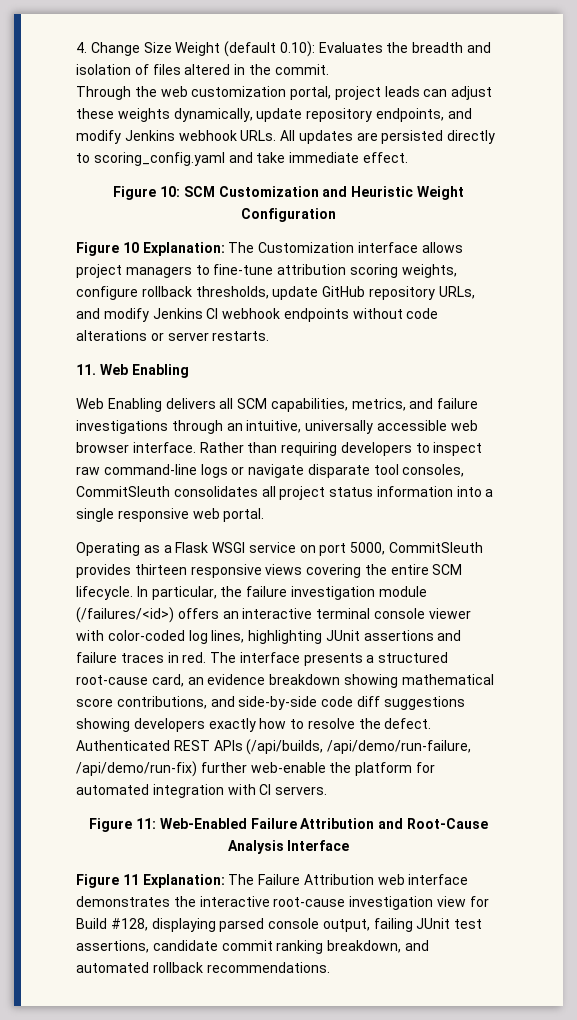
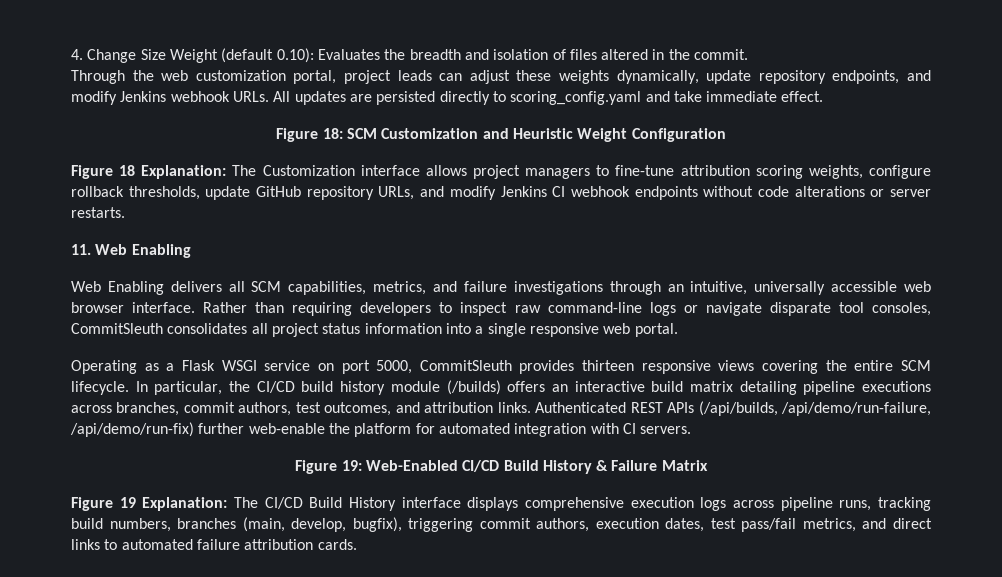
[159,186,180,197] 10: -> [322,128,343,139] 18:
[122,242,139,253] 10 -> [119,165,136,176] 18
[246,586,427,600] [76,607,471,623] [76,630,462,644] [76,652,449,666] [76,674,494,688] [76,696,465,710] [76,718,432,732] failure investigation module (/failures/<id>) offers an interactive terminal console viewer with color-coded log lines, highlighting JUnit assertions and failure traces in red. The interface presents a structured root-cause card, an evidence breakdown showing mathematical score contributions, and side-by-side code diff suggestions showing developers exactly how to resolve the defect. -> [256,380,931,395] [71,402,531,416] CI/CD build history module (/builds) offers an interactive build matrix detailing pipeline executions across branches, commit authors, test outcomes, and attribution links.
[135,818,488,829] [227,840,350,854] [76,874,469,888] [76,896,489,910] [76,918,483,932] [76,940,429,954] [76,962,330,973] 11: Web-Enabled Failure Attribution and Root-Cause Analysis Interface // Figure 11 Explanation: The Failure Attribution web interface demonstrates the interactive root-cause investigation view for Build #128, displaying parsed console output, failing JUnit test assertions, candidate commit ranking breakdown, and automated rollback recommendations. -> [341,460,708,474] [71,497,931,511] [71,517,932,532] [71,539,357,550] 19: Web-Enabled CI/CD Build History & Failure Matrix // Figure 19 Explanation: The CI/CD Build History interface displays comprehensive execution logs across pipeline runs, tracking build numbers, branches (main, develop, bugfix), triggering commit authors, execution dates, test pass/fail metrics, and direct links to automated failure attribution cards.

